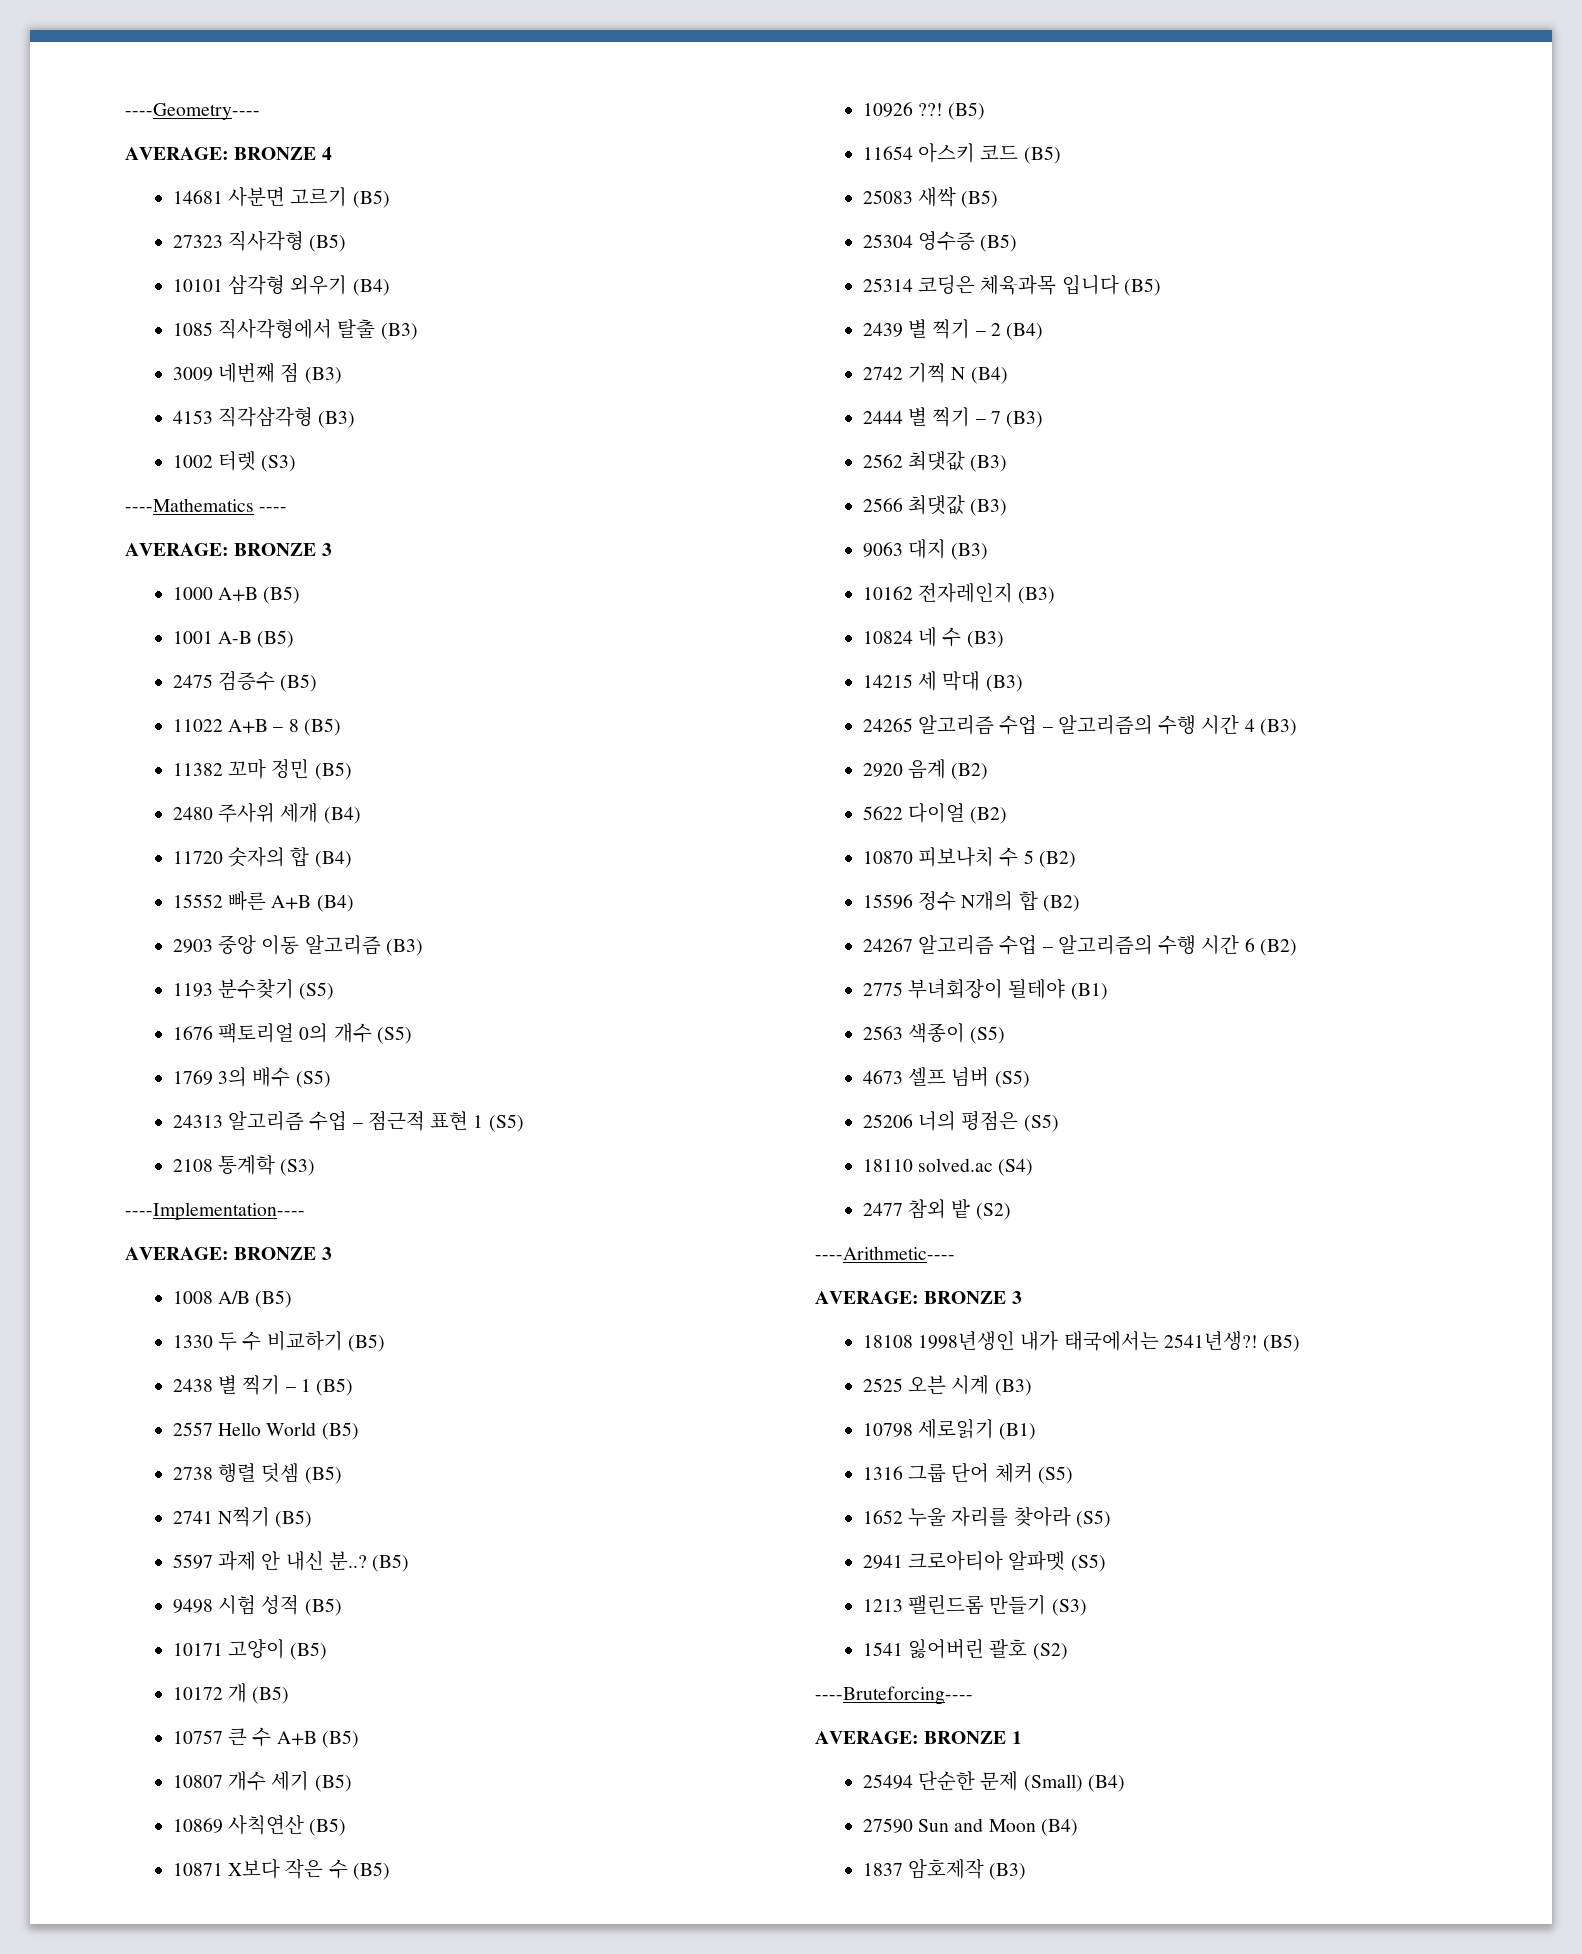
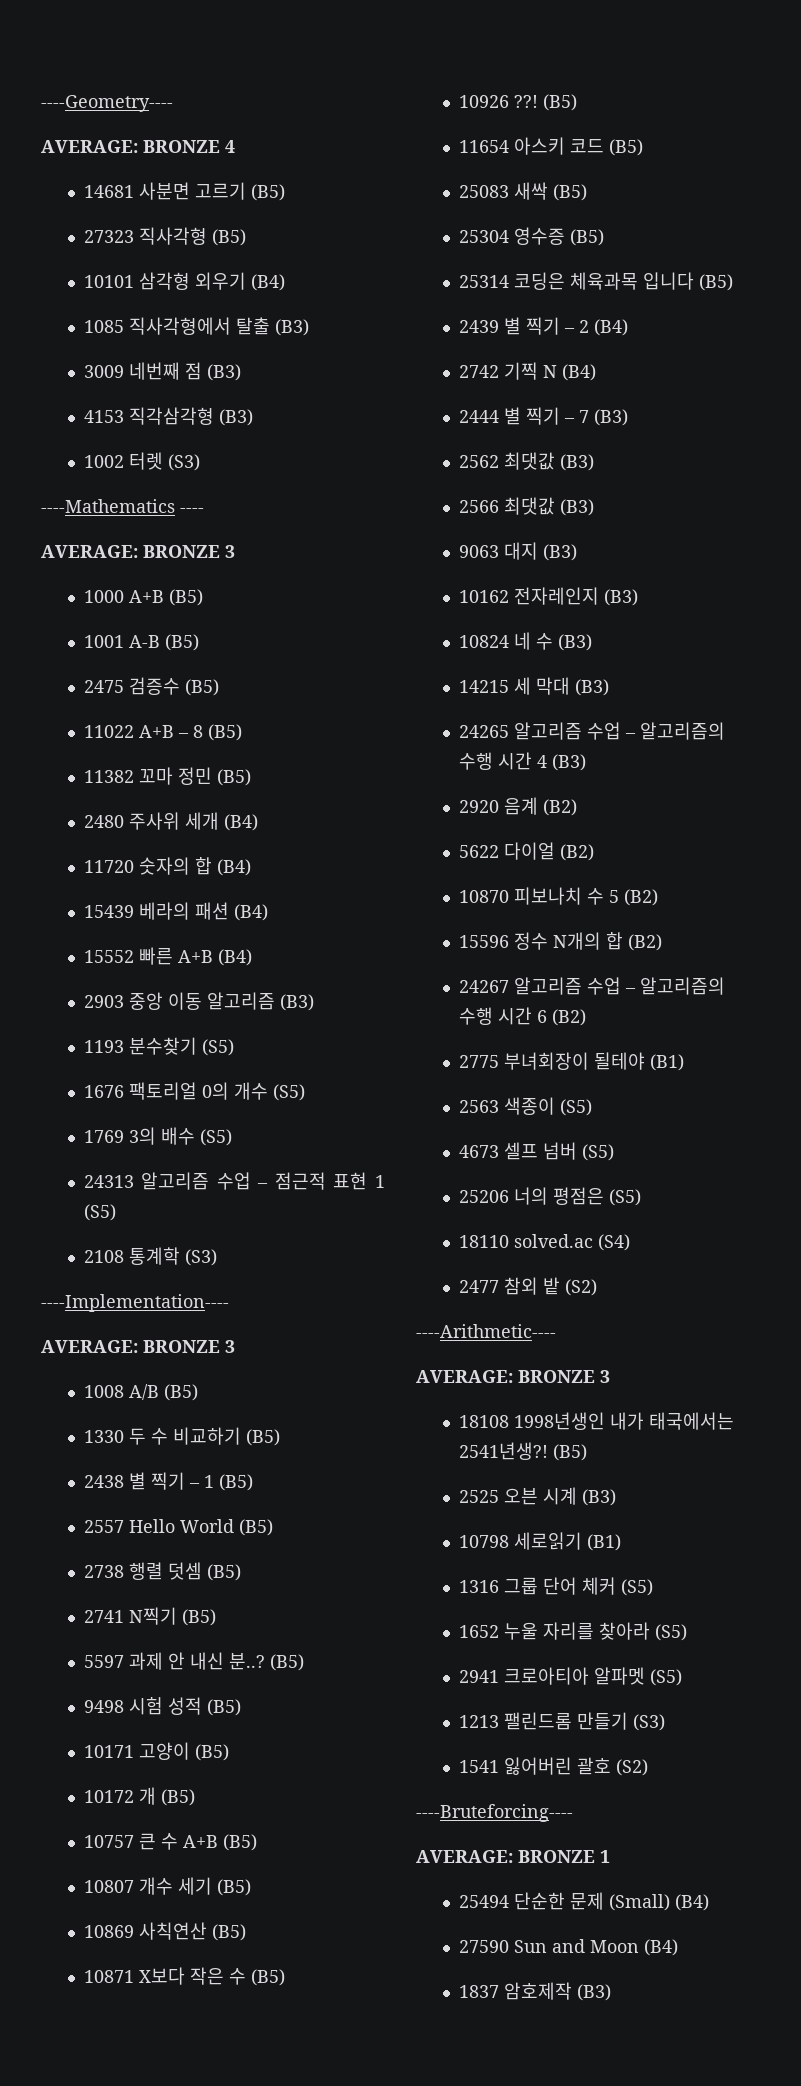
(352, 859) none -> [83,902,268,921] // 15439 베라의 패션 (B4)

